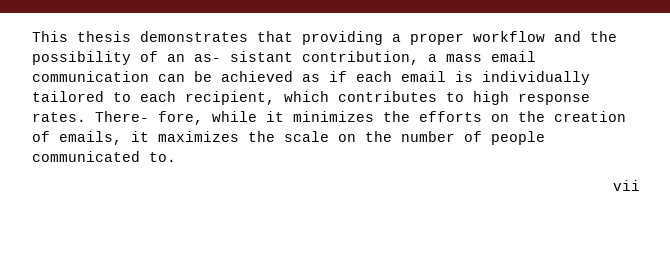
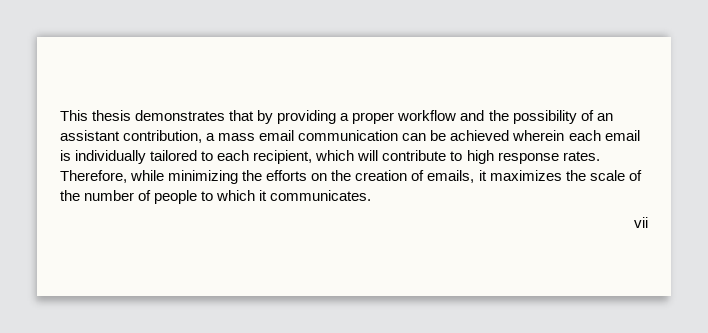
(293, 36) none -> [257,110,274,124] by
[194,51,293,62] as- sistant -> [60,130,120,141] assistant
[302,71,347,82] as if -> [512,130,565,141] wherein
[338,91,437,102] contributes -> [357,150,447,161] will contribute
[95,111,374,125] There- fore, while it minimizes -> [60,170,239,184] Therefore, while minimizing
[338,134,356,142] on -> [628,170,642,181] of
[32,151,176,162] communicated to. -> [201,190,372,201] to which it communicates.

